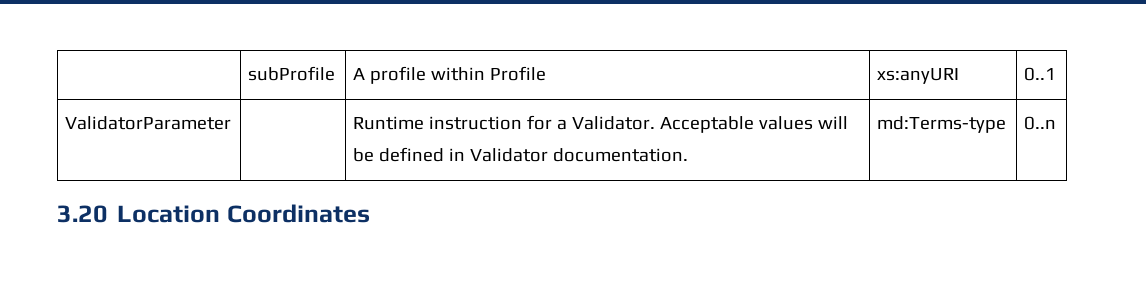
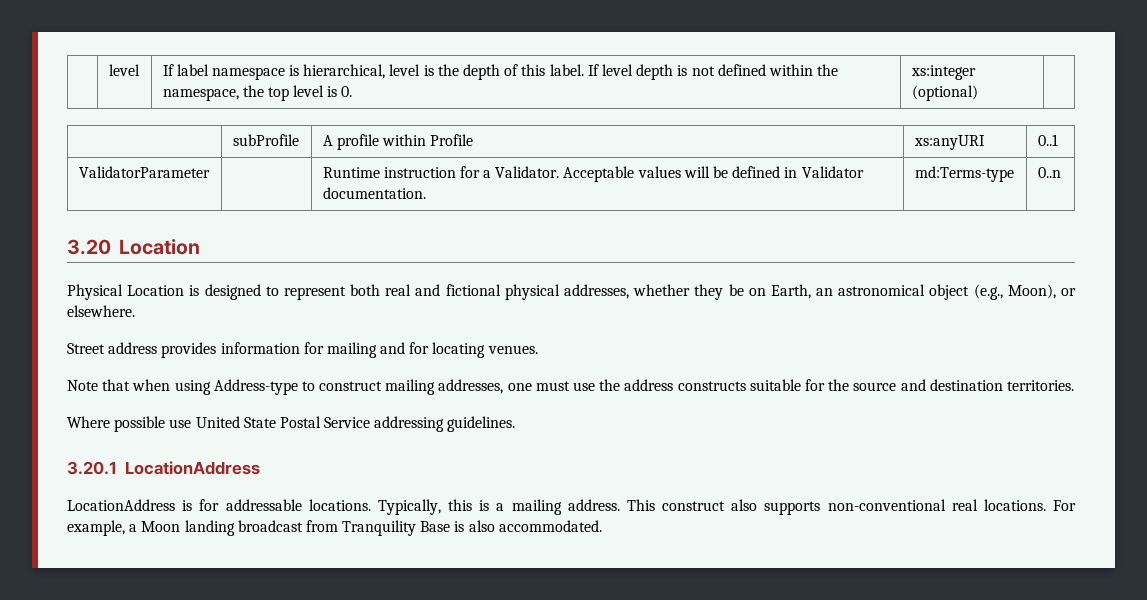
(248, 73) none -> [108,64,140,76] [162,64,839,80] [162,85,353,101] [910,65,976,80] [911,85,978,101] | level | If label namespace is hierarchical, level is the depth of this label. If level depth is not defined within the namespace, the top level is 0. | xs:integer (optional) | //
[227,204,370,223] Coordinates -> [67,284,1076,300] [67,305,135,317] [67,342,538,358] [67,379,1074,395] [67,416,516,432] [67,461,260,475] [67,499,1076,515] [67,520,602,536] // Physical Location is designed to represent both real and fictional physical addresses, whether they be on Earth, an astronomical object (e.g., Moon), or elsewhere. // Street address provides information for mailing and for locating venues. // Note that when using Address-type to construct mailing addresses, one must use the address constructs suitable for the source and destination territories. // Where possible use United State Postal Service addressing guidelines. // 3.20.1 LocationAddress // LocationAddress is for addressable locations. Typically, this is a mailing address. This construct also supports non-conventional real locations. For example, a Moon landing broadcast from Tranquility Base is also accommodated.

